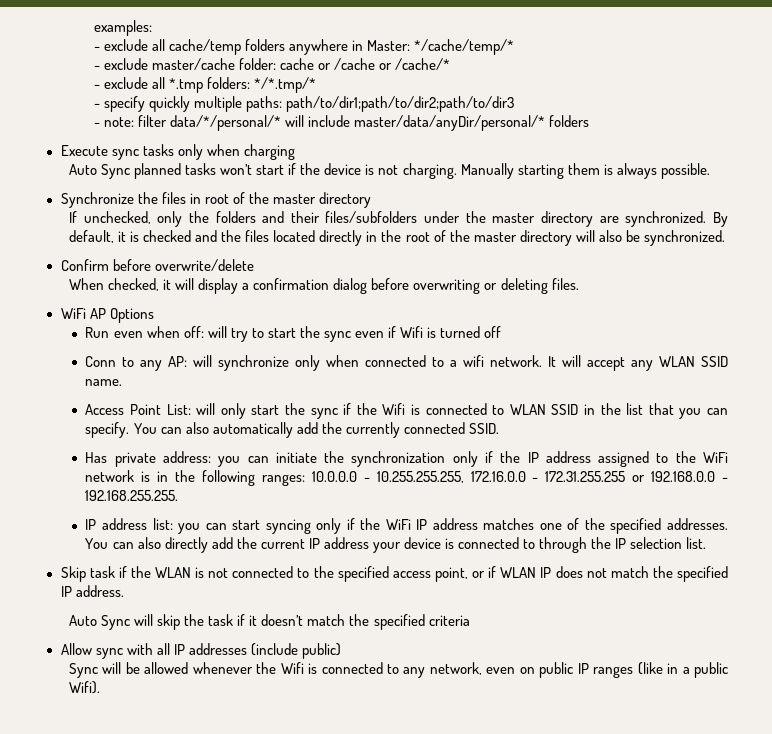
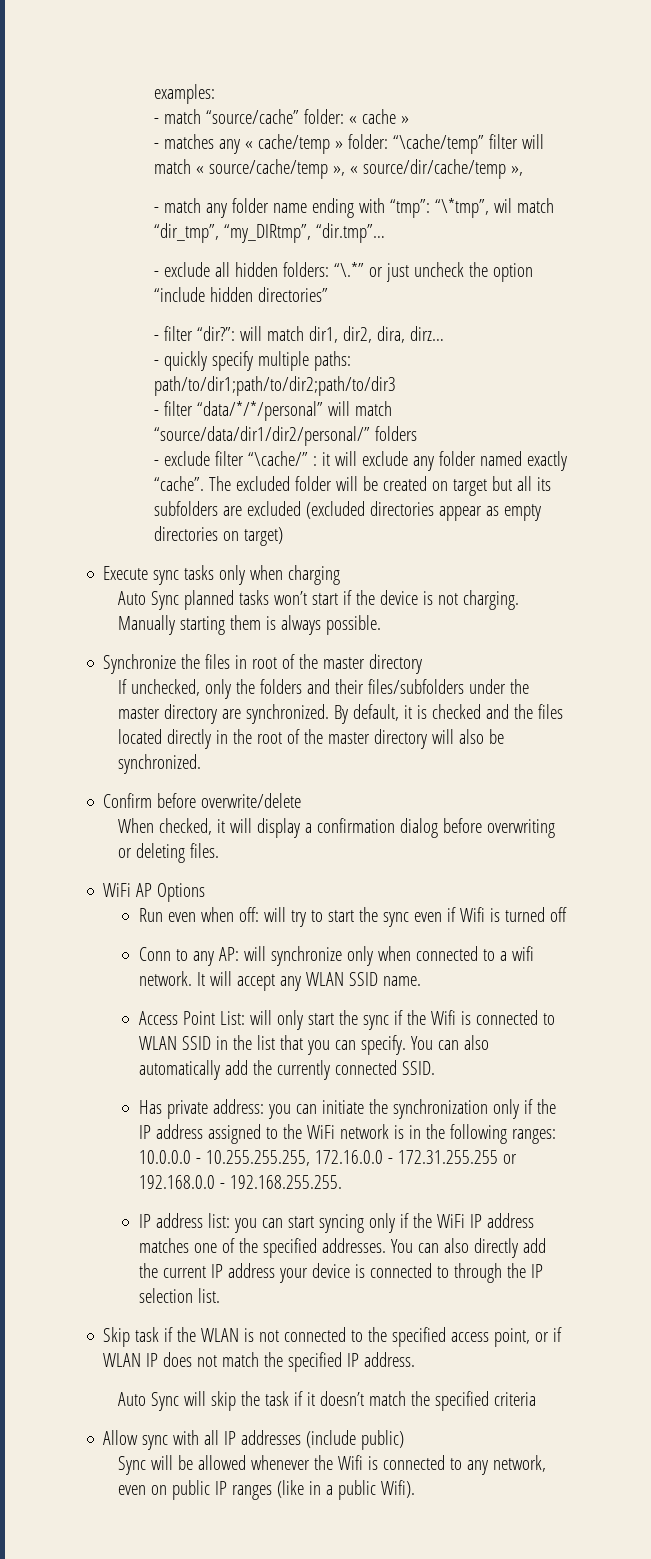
[104,39,515,55] [93,58,451,70] [93,77,317,93] [93,96,515,112] [93,115,590,131] exclude all cache/temp folders anywhere in Master: */cache/temp/* // - exclude master/cache folder: cache or /cache or /cache/* // - exclude all *.tmp folders: */*.tmp/* // - specify quickly multiple paths: path/to/dir1;path/to/dir2;path/to/dir3 // - note: filter data/*/personal/* will include master/data/anyDir/personal/* folders -> [163,109,409,124] [153,134,544,154] [153,159,523,179] [153,198,554,218] [153,223,385,243] [153,262,533,282] [153,287,328,302] [153,326,444,343] [153,351,351,371] [153,376,396,396] [153,401,392,421] [153,426,417,446] [153,451,567,471] [153,476,551,496] [153,501,541,521] [153,526,283,546] match “source/cache” folder: « cache » // - matches any « cache/temp » folder: “\cache/temp” filter will match « source/cache/temp », « source/dir/cache/temp », // - match any folder name ending with “tmp”: “\*tmp”, wil match “dir_tmp”, “my_DIRtmp”, “dir.tmp”… // - exclude all hidden folders: “\.*” or just uncheck the option “include hidden directories” // - filter “dir?”: will match dir1, dir2, dira, dirz… // - quickly specify multiple paths: path/to/dir1;path/to/dir2;path/to/dir3 // - filter “data/*/*/personal” will match “source/data/dir1/dir2/personal/” folders // - exclude filter “\cache/” : it will exclude any folder named exactly “cache”. The excluded folder will be created on target but all its subfolders are excluded (excluded directories appear as empty directories on target)

